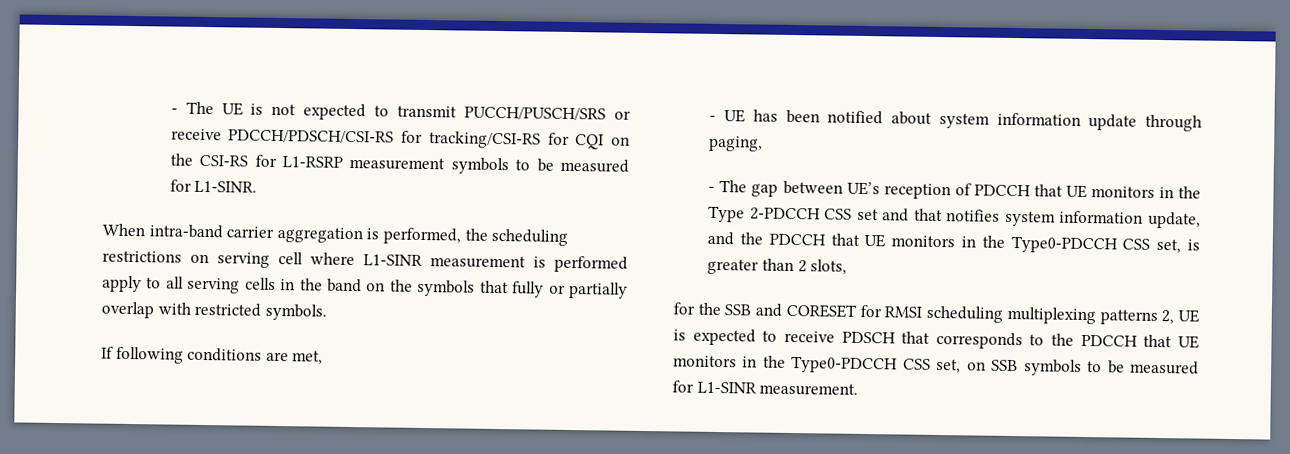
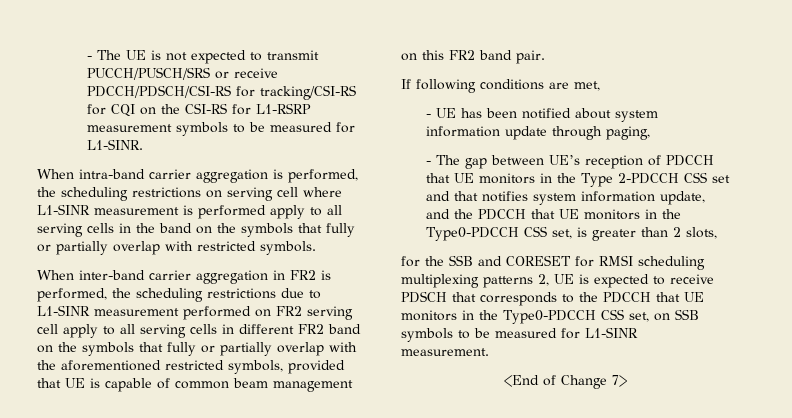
(327, 312) none -> [37,270,331,284] [37,288,321,302] [37,305,353,320] [37,324,361,338] [37,342,357,356] [37,360,345,374] [37,378,353,392] [401,50,545,64] // When inter-band carrier aggregation in FR2 is performed, the scheduling restrictions due to L1-SINR measurement performed on FR2 serving cell apply to all serving cells in different FR2 band on the symbols that fully or partially overlap with the aforementioned restricted symbols, provided that UE is capable of common beam management on this FR2 band pair.
(859, 389) none -> [503,375,627,389] // <End of Change 7>

